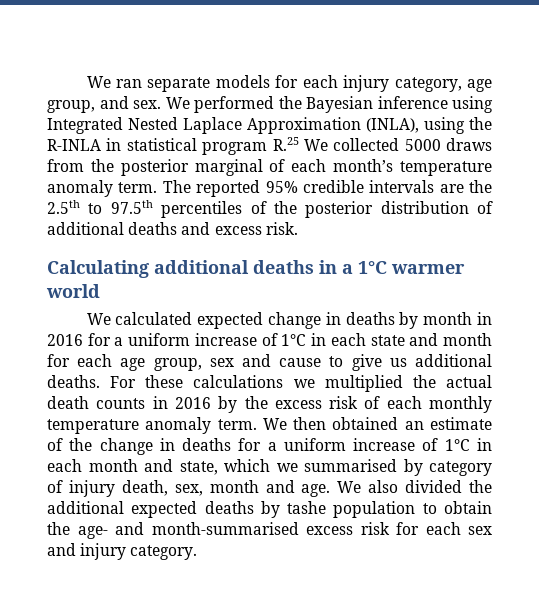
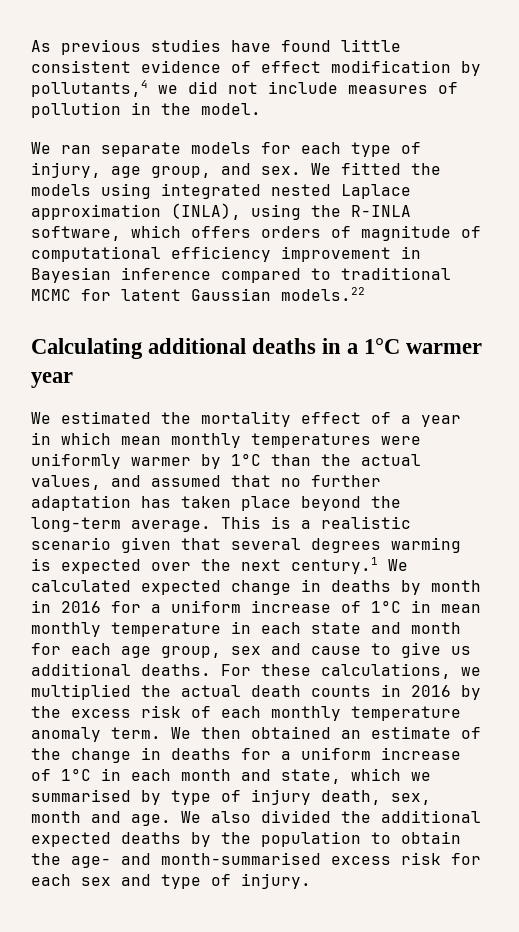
(86, 82) none -> [31,39,401,55] [31,60,481,76] [31,80,458,97] [31,102,261,118] As previous studies have found little consistent evidence of effect modification by pollutants,4 we did not include measures of pollution in the model. //
[343,75,462,92] injury category, -> [351,142,421,157] [31,162,101,178] type of injury,
[194,96,493,113] [47,117,492,134] [47,137,492,155] [47,159,492,176] [47,180,492,197] [47,200,493,218] [47,222,298,235] performed the Bayesian inference using Integrated Nested Laplace Approximation (INLA), using the R-INLA in statistical program R.25 We collected 5000 draws from the posterior marginal of each month’s temperature anomaly term. The reported 95% credible intervals are the 2.5th to 97.5th percentiles of the posterior distribution of additional deaths and excess risk. -> [341,162,441,175] [31,183,411,199] [31,203,411,220] [31,225,481,241] [31,246,421,262] [31,267,451,283] [31,287,365,301] fitted the models using integrated nested Laplace approximation (INLA), using the R-INLA software, which offers orders of magnitude of computational efficiency improvement in Bayesian inference compared to traditional MCMC for latent Gaussian models.22
[46,284,100,298] [86,313,111,325] world // We -> [31,372,73,388] [31,411,461,427] [31,432,421,448] [31,453,421,469] [31,475,381,490] [31,495,401,511] [31,516,411,532] [31,537,461,553] [31,557,408,574] year // We estimated the mortality effect of a year in which mean monthly temperatures were uniformly warmer by 1°C than the actual values, and assumed that no further adaptation has taken place beyond the long-term average. This is a realistic scenario given that several degrees warming is expected over the next century.1 We
(327, 339) none -> [441,604,481,613] [31,621,251,637] mean monthly temperature in
[193,375,284,388] calculations -> [321,663,451,679] calculations,
[429,461,492,476] category -> [171,790,211,805] type
[287,501,327,514] tashe -> [221,832,251,844] the
[80,543,198,560] injury category. -> [161,873,311,889] type of injury.

